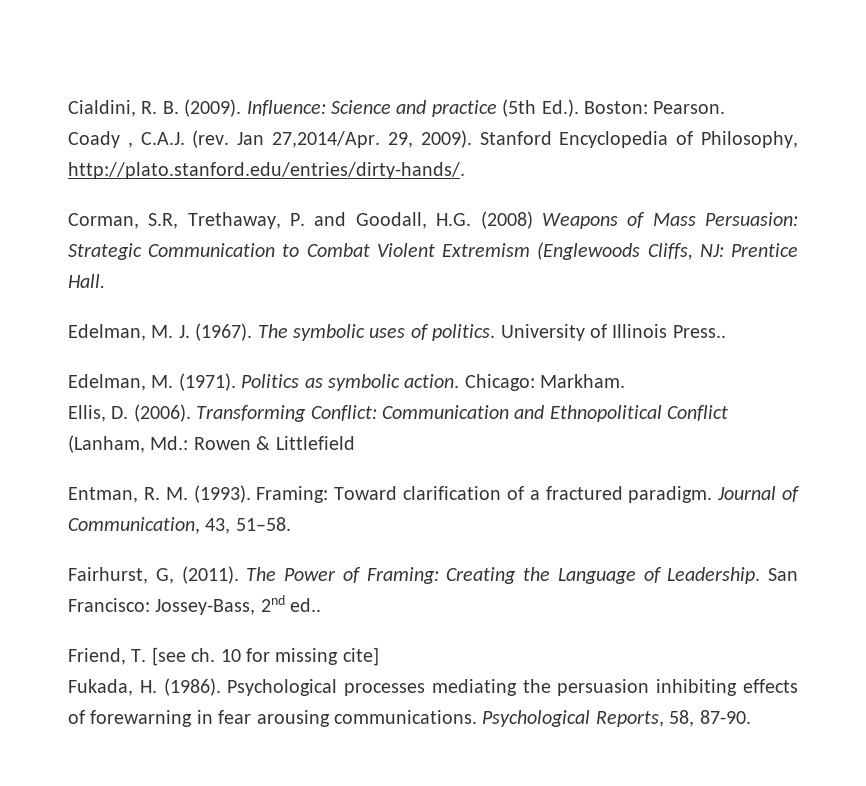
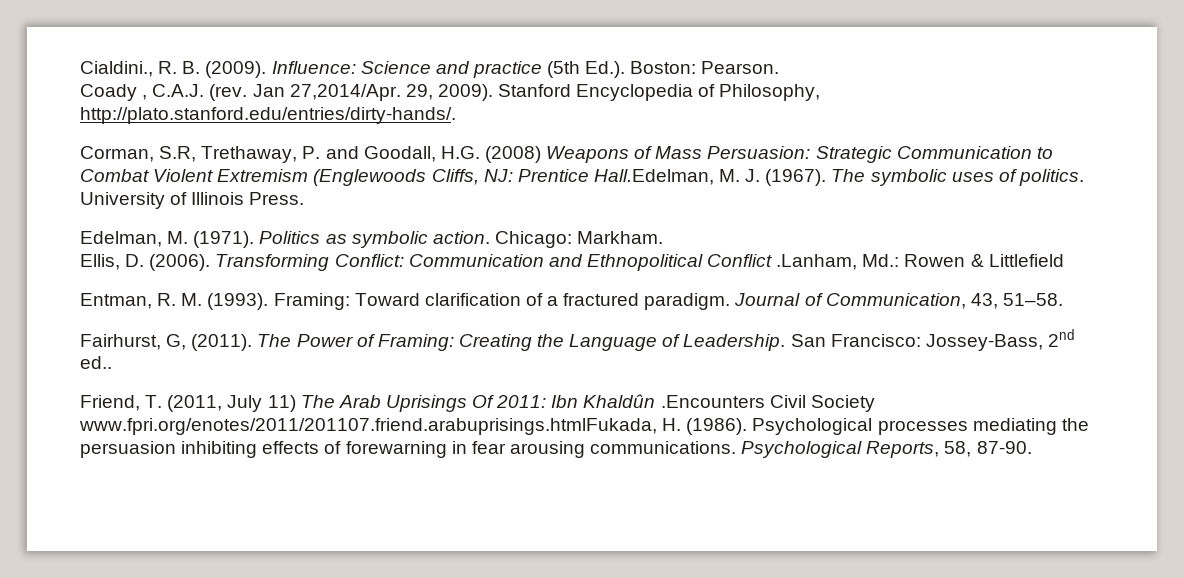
[68,100,136,117] Cialdini, -> [80,61,153,77] Cialdini.,
[68,274,105,288] [68,324,146,341] Hall. // Edelman, -> [593,169,714,185] Hall.Edelman,
[672,325,726,338] Press.. -> [249,192,305,205] Press.
[68,435,145,453] (Lanham, -> [776,254,858,270] .Lanham,
[151,647,379,666] [68,679,133,696] [see ch. 10 for missing cite] // Fukada, -> [167,394,875,412] [79,418,657,435] (2011, July 11) The Arab Uprisings Of 2011: Ibn Khaldûn .Encounters Civil Society www.fpri.org/enotes/2011/201107.friend.arabuprisings.htmlFukada,

